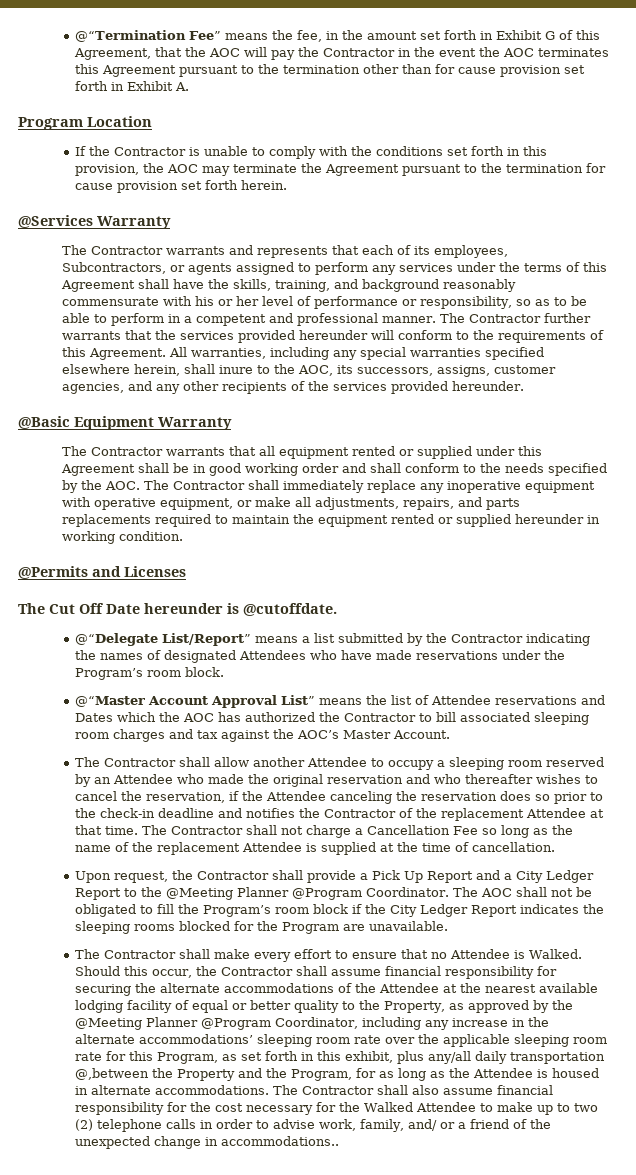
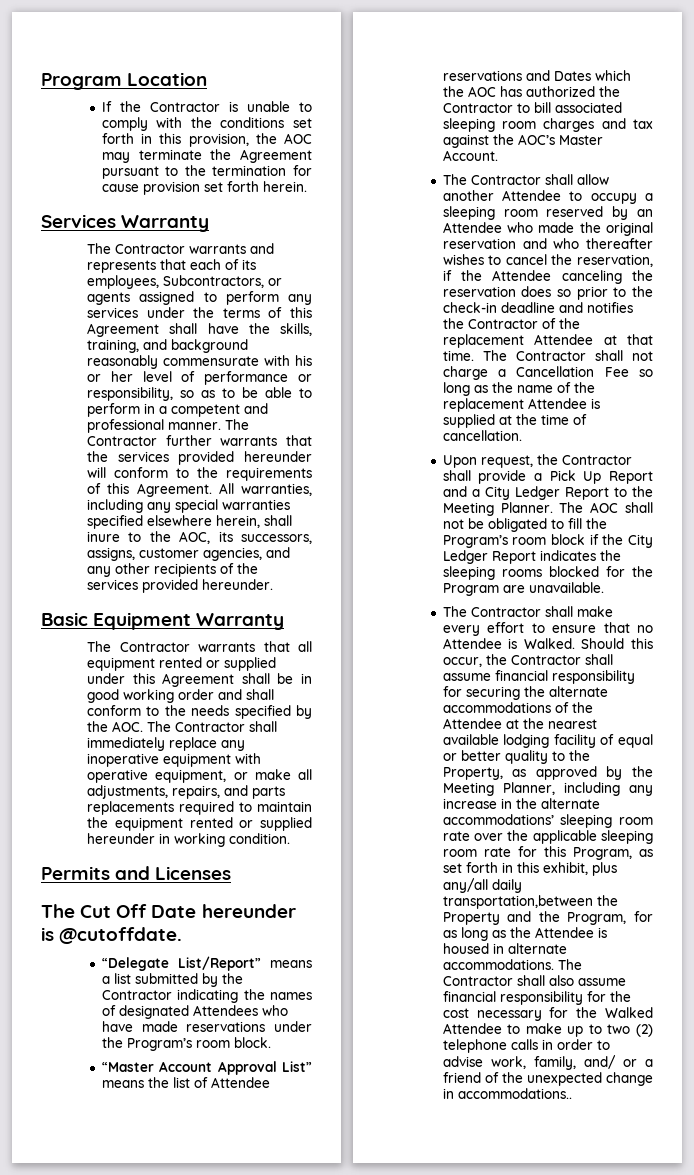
[75,30,601,42] [74,47,610,60] [75,64,586,77] [75,81,190,91] @“Termination Fee” means the fee, in the amount set forth in Exhibit G of this Agreement, that the AOC will pay the Contractor in the event the AOC terminates this Agreement pursuant to the termination other than for cause provision set forth in Exhibit A. // -> (41, 81) none
[18,215,93,228] @Services -> [41,214,116,228] Services
[18,416,70,429] @Basic -> [41,612,88,626] Basic
[18,566,88,579] @Permits -> [41,866,110,880] Permits
[75,633,159,646] @“Delegate -> [101,957,169,971] “Delegate
[75,696,146,707] @“Master -> [101,1062,154,1072] “Master
[166,887,450,900] @Meeting Planner @Program Coordinator. -> [442,502,553,516] Meeting Planner.
[75,1017,359,1030] @Meeting Planner @Program Coordinator, -> [442,782,555,796] Meeting Planner,
[510,1052,606,1064] [75,1068,150,1080] transportation @,between -> [442,895,593,909] transportation,between

